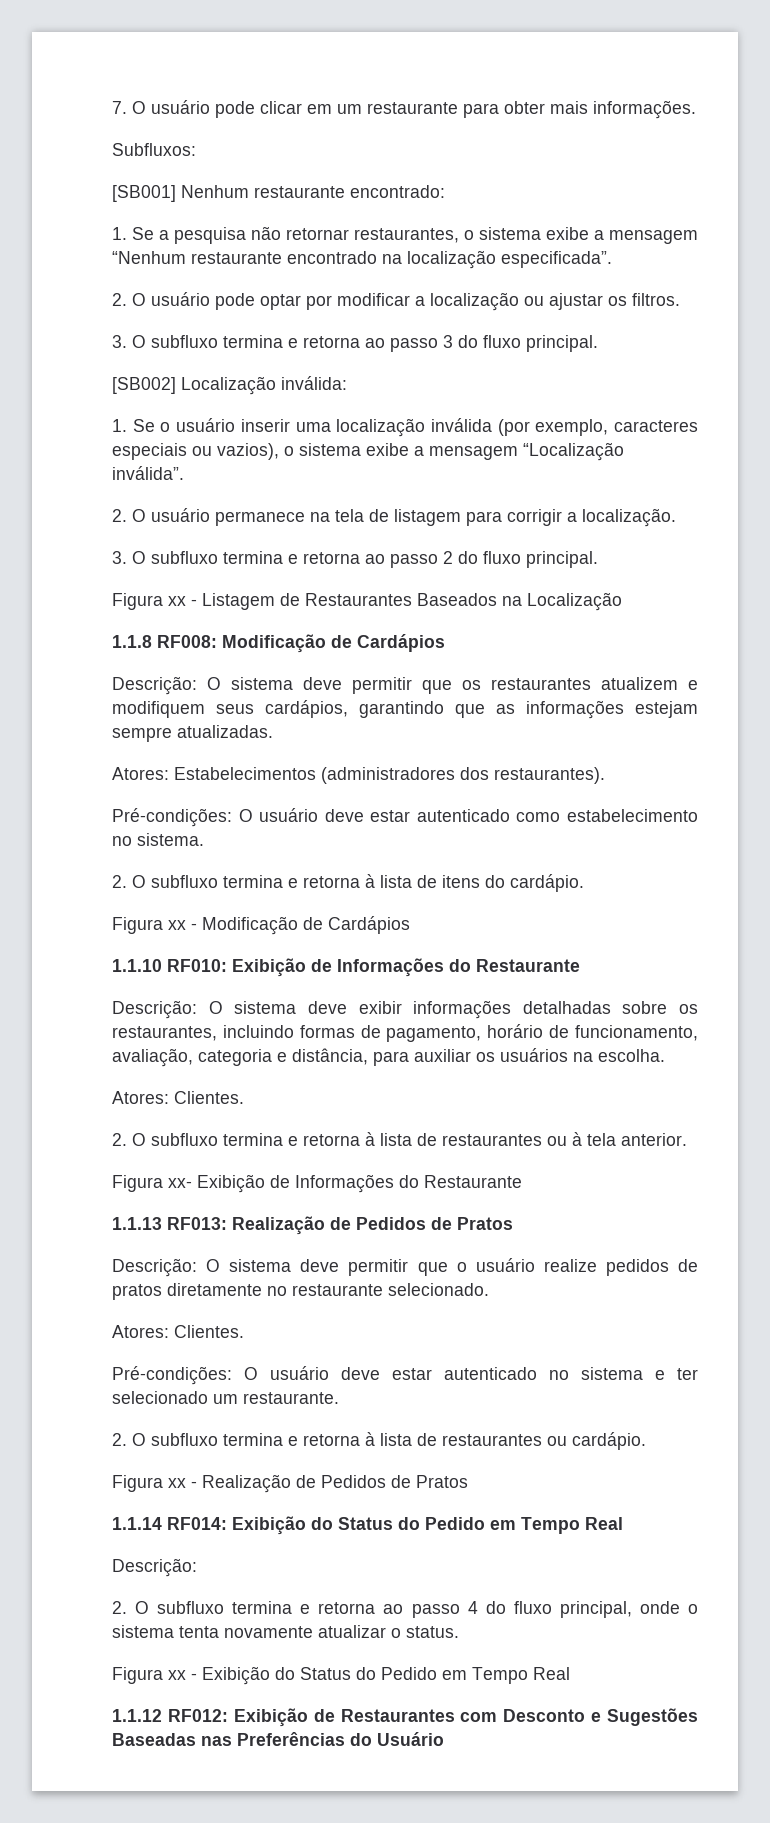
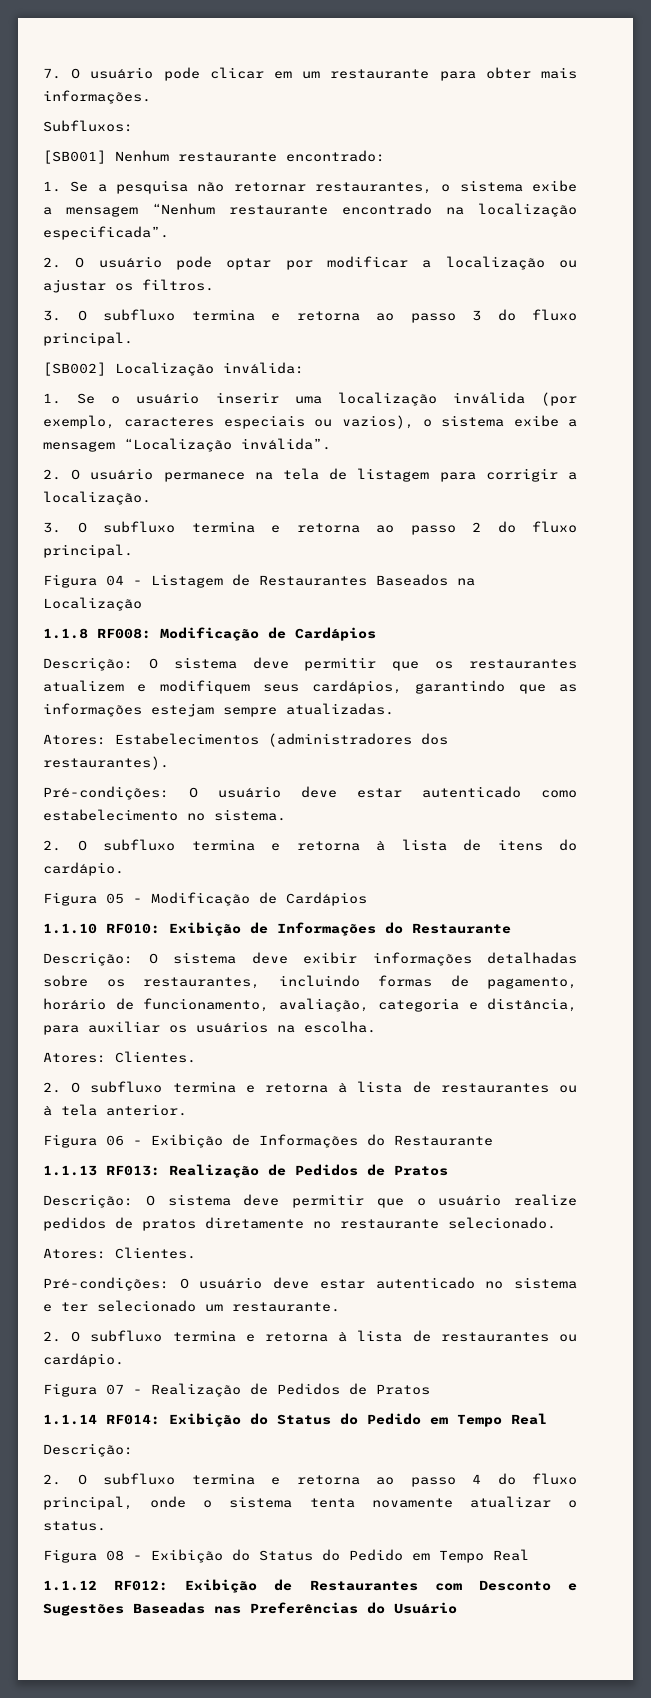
[168,596,186,606] xx -> [106,575,124,586] 04
[168,920,186,930] xx -> [106,893,124,904] 05
[168,1178,192,1188] xx- -> [106,1135,142,1146] 06 -
[168,1478,186,1488] xx -> [106,1384,124,1395] 07
[168,1670,186,1680] xx -> [106,1550,124,1561] 08

